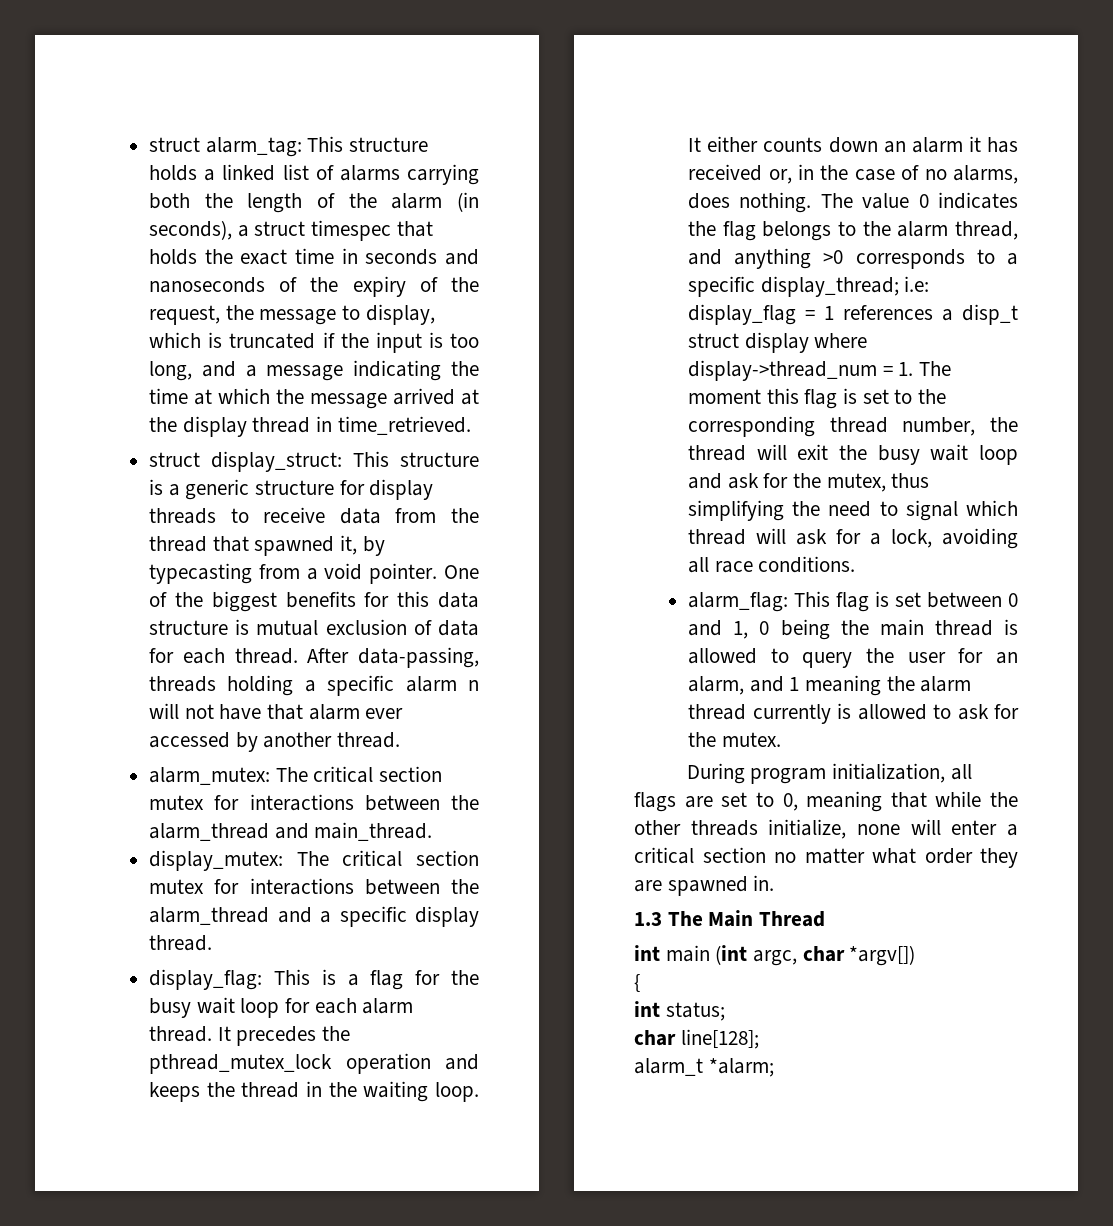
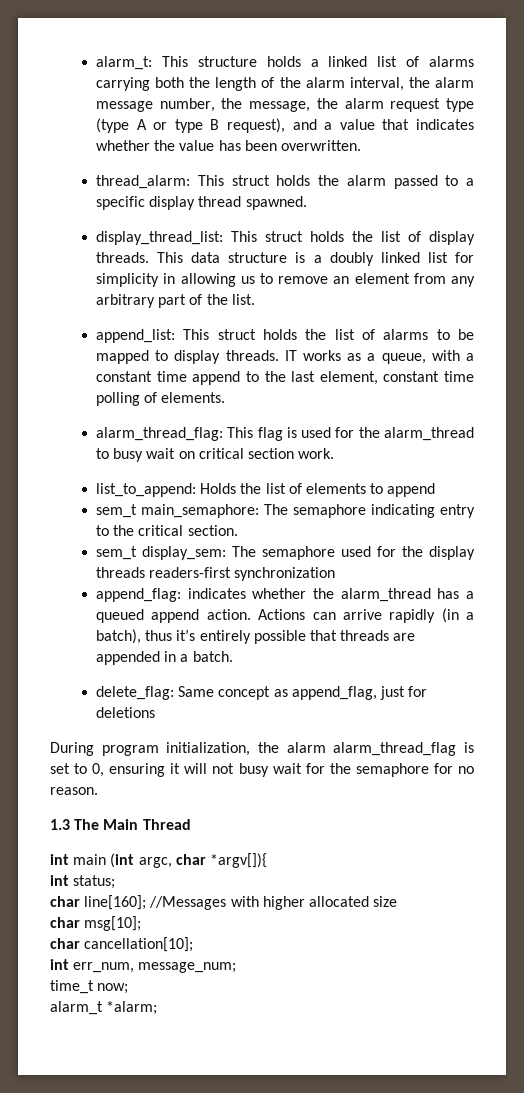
[149,137,302,157] struct alarm_tag: -> [96,56,153,70] alarm_t:
[457,192,479,212] [149,220,433,241] [149,248,480,265] [149,276,479,297] [149,304,435,325] [149,332,479,353] [149,360,479,381] [149,388,479,409] [149,416,471,437] [149,451,479,472] [149,479,434,500] [149,507,479,524] [149,535,385,556] [149,563,479,584] [149,591,480,612] [149,619,479,636] [149,647,479,668] [149,675,479,696] [149,703,404,720] [149,732,401,752] [149,766,443,785] [149,794,479,811] [149,822,433,841] [149,850,479,871] [149,878,479,895] [149,906,479,927] [149,935,213,951] [149,969,480,990] [149,997,414,1018] [149,1026,351,1046] [149,1053,479,1074] [149,1081,480,1102] [688,136,1018,153] [688,164,1018,184] [688,192,1018,213] [688,221,1018,241] [688,248,1018,269] [688,276,930,297] [688,304,1018,325] [688,332,868,353] [688,360,952,381] [688,388,947,409] [688,416,1018,437] [688,444,1018,465] [688,473,930,492] [688,500,1018,521] [688,528,1018,549] [688,556,856,573] [688,591,1018,612] [688,619,1018,640] [688,648,1018,668] [688,675,972,696] [688,703,1019,724] [688,732,781,747] [686,763,972,784] [634,791,1018,812] [634,819,1018,839] [634,847,1018,868] [634,875,775,896] (in seconds), a struct timespec that holds the exact time in seconds and nanoseconds of the expiry of the request, the message to display, which is truncated if the input is too long, and a message indicating the time at which the message arrived at the display thread in time_retrieved. // struct display_struct: This structure is a generic structure for display threads to receive data from the thread that spawned it, by typecasting from a void pointer. One of the biggest benefits for this data structure is mutual exclusion of data for each thread. After data-passing, threads holding a specific alarm n will not have that alarm ever accessed by another thread. // alarm_mutex: The critical section mutex for interactions between the alarm_thread and main_thread. // display_mutex: The critical section mutex for interactions between the alarm_thread and a specific display thread. // display_flag: This is a flag for the busy wait loop for each alarm thread. It precedes the pthread_mutex_lock operation and keeps the thread in the waiting loop. It either counts down an alarm it has received or, in the case of no alarms, does nothing. The value 0 indicates the flag belongs to the alarm thread, and anything >0 corresponds to a specific display_thread; i.e: display_flag = 1 references a disp_t struct display where display->thread_num = 1. The moment this flag is set to the corresponding thread number, the thread will exit the busy wait loop and ask for the mutex, thus simplifying the need to signal which thread will ask for a lock, avoiding all race conditions. // alarm_flag: This flag is set between 0 and 1, 0 being the main thread is allowed to query the user for an alarm, and 1 meaning the alarm thread currently is allowed to ask for the mutex. // During program initialization, all flags are set to 0, meaning that while the other threads initialize, none will enter a critical section no matter what order they are spawned in. -> [349,77,474,91] [96,98,474,112] [96,118,474,133] [96,140,361,151] [96,175,475,189] [96,196,307,210] [96,231,475,245] [96,252,474,266] [96,273,476,287] [96,294,255,308] [96,329,474,343] [96,350,474,364] [96,371,475,385] [96,392,226,406] [96,427,475,441] [96,448,335,462] [96,483,436,497] [96,504,476,518] [96,525,238,536] [96,546,475,560] [96,567,336,581] [96,588,475,602] [96,608,475,623] [96,629,416,644] [96,651,233,665] [96,686,428,700] [96,707,156,718] [50,742,474,756] [50,763,474,777] [50,787,98,795] interval, the alarm message number, the message, the alarm request type (type A or type B request), and a value that indicates whether the value has been overwritten. // thread_alarm: This struct holds the alarm passed to a specific display thread spawned. // display_thread_list: This struct holds the list of display threads. This data structure is a doubly linked list for simplicity in allowing us to remove an element from any arbitrary part of the list. // append_list: This struct holds the list of alarms to be mapped to display threads. IT works as a queue, with a constant time append to the last element, constant time polling of elements. // alarm_thread_flag: This flag is used for the alarm_thread to busy wait on critical section work. // list_to_append: Holds the list of elements to append // sem_t main_semaphore: The semaphore indicating entry to the critical section. // sem_t display_sem: The semaphore used for the display threads readers-first synchronization // append_flag: indicates whether the alarm_thread has a queued append action. Actions can arrive rapidly (in a batch), thus it’s entirely possible that threads are appended in a batch. // delete_flag: Same concept as append_flag, just for deletions // During program initialization, the alarm alarm_thread_flag is set to 0, ensuring it will not busy wait for the semaphore for no reason.
[849,945,916,966] [634,974,640,992] *argv[]) // { -> [209,853,267,868] *argv[]){
[680,1029,759,1049] line[128]; -> [84,895,398,910] [50,916,142,931] [50,937,194,952] [50,959,237,973] [50,980,129,994] line[160]; //Messages with higher allocated size // char msg[10]; // char cancellation[10]; // int err_num, message_num; // time_t now;

